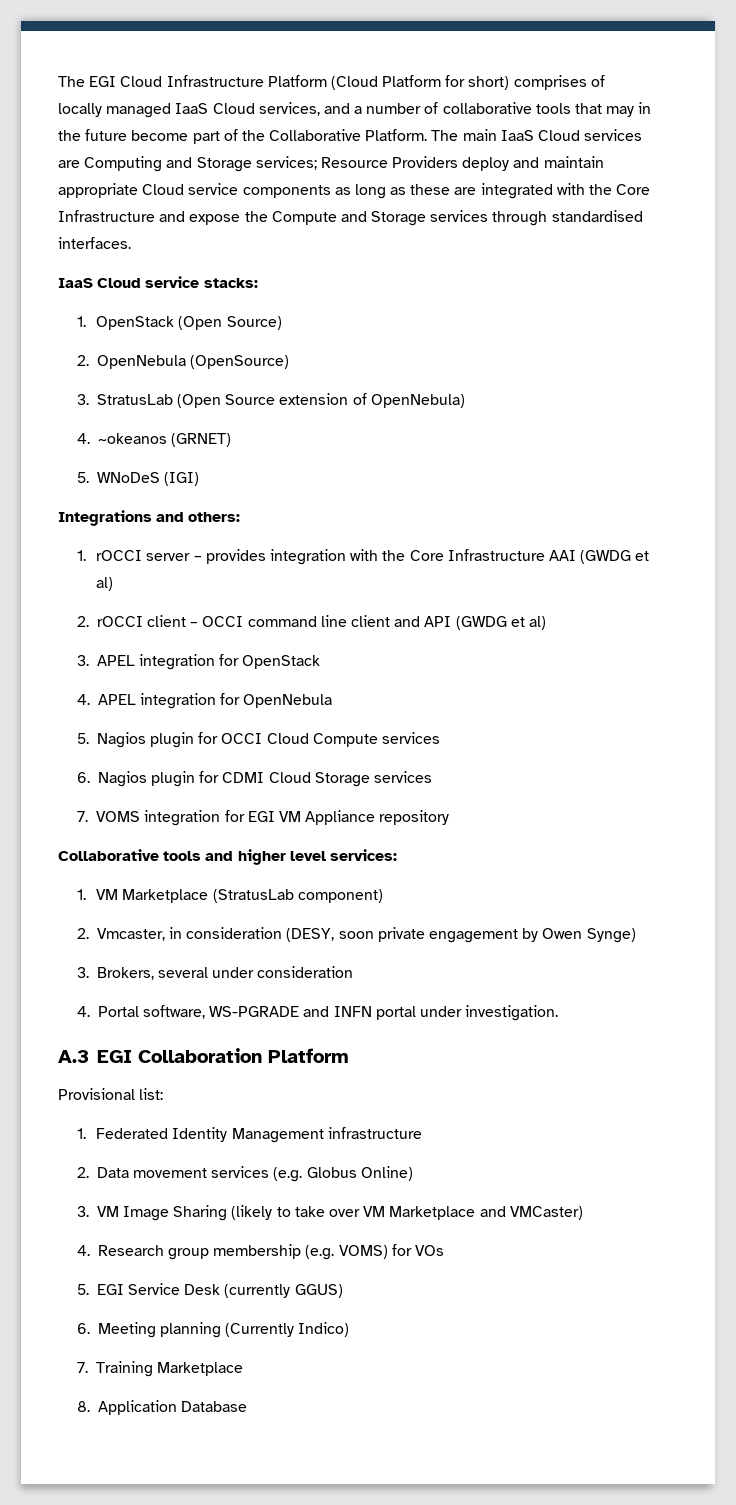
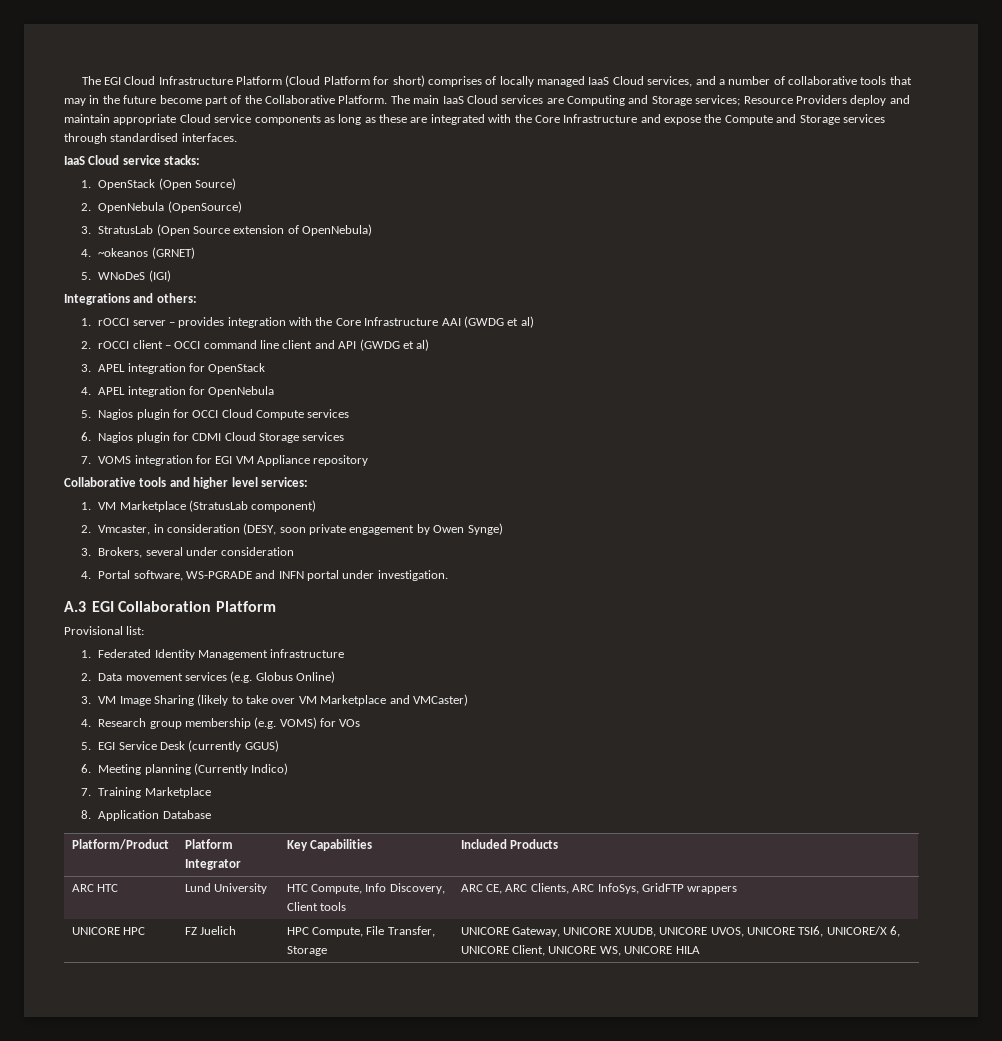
(248, 1406) none -> [71,839,169,850] [184,839,233,849] [184,859,241,870] [286,839,373,851] [460,839,559,849] [71,884,119,892] [184,883,268,894] [286,883,445,894] [286,902,347,911] [460,883,738,894] [71,927,146,935] [184,926,237,935] [286,926,435,937] [286,946,327,956] [460,926,901,937] [460,945,700,956] // Platform/Product | Platform Integrator | Key Capabilities | Included Products // ARC HTC | Lund University | HTC Compute, Info Discovery, Client tools | ARC CE, ARC Clients, ARC InfoSys, GridFTP wrappers // UNICORE HPC | FZ Juelich | HPC Compute, File Transfer, Storage | UNICORE Gateway, UNICORE XUUDB, UNICORE UVOS, UNICORE TSI6, UNICORE/X 6, UNICORE Client, UNICORE WS, UNICORE HILA

